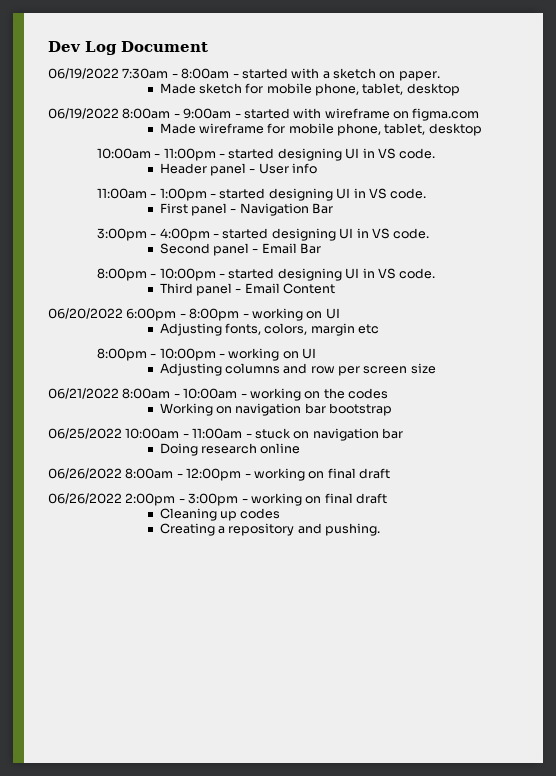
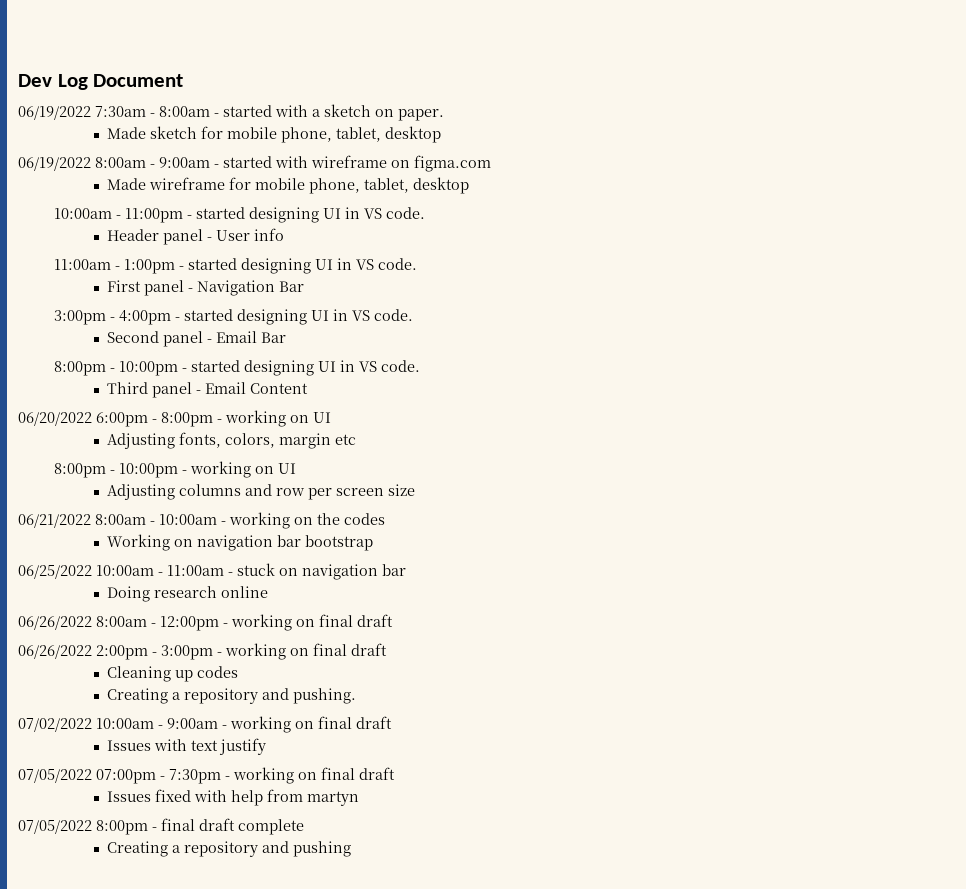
(381, 529) none -> [18,716,392,733] [106,738,266,755] [18,767,395,784] [106,789,359,806] [18,818,304,835] [106,841,351,857] // 07/02/2022 10:00am - 9:00am - working on final draft // Issues with text justify // 07/05/2022 07:00pm - 7:30pm - working on final draft // Issues fixed with help from martyn // 07/05/2022 8:00pm - final draft complete // Creating a repository and pushing

